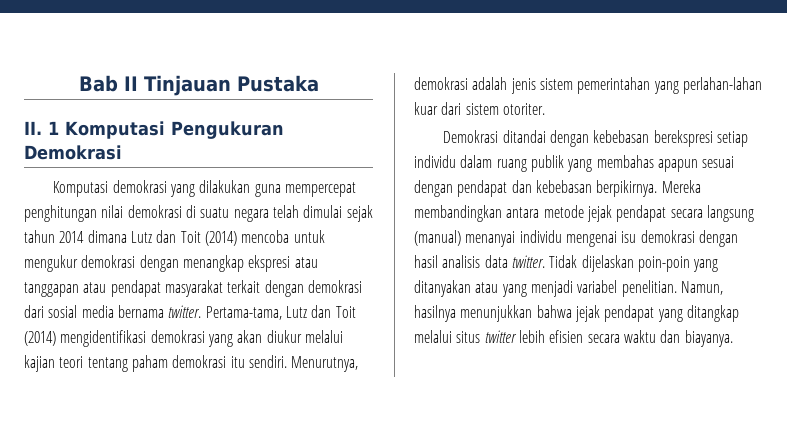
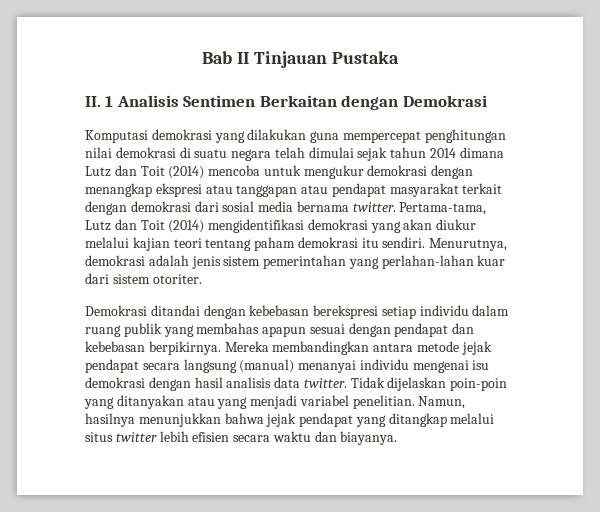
[65,121,284,139] Komputasi Pengukuran -> [116,95,399,110] Analisis Sentimen Berkaitan dengan

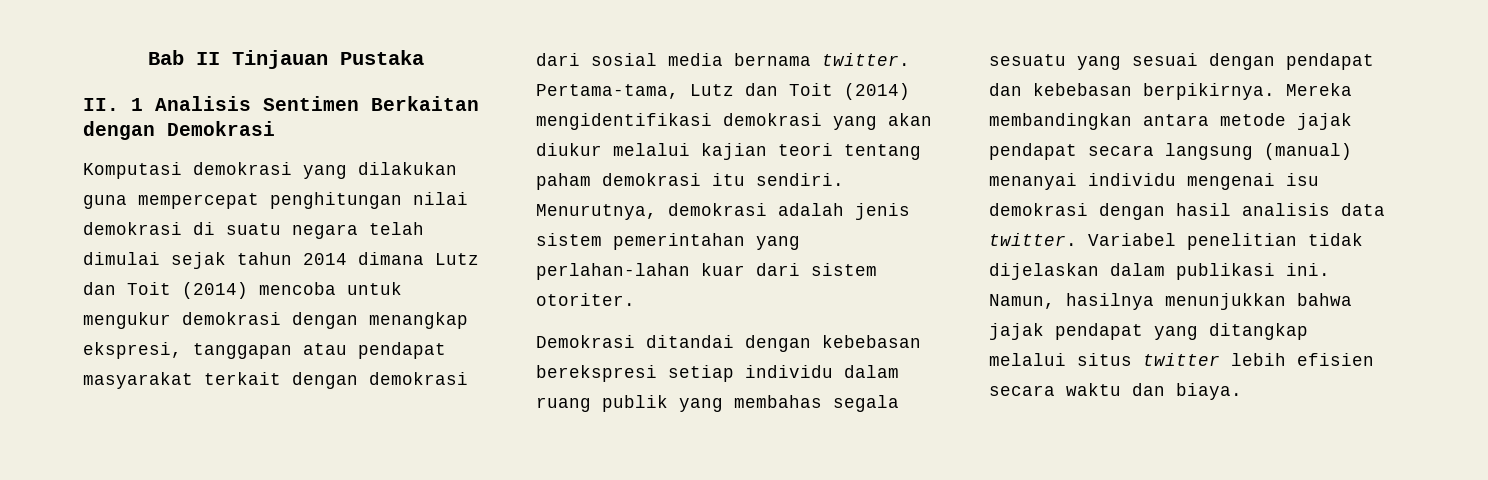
[155,183,233,197] ekspresi atau -> [83,342,182,359] ekspresi,
[262,326,307,337] apapun -> [833,395,899,412] [989,54,1121,70] segala sesuatu yang
[461,341,492,355] jejak -> [1297,113,1352,130] jajak
[350,377,508,391] [84,395,415,409] Tidak dijelaskan poin-poin yang ditanyakan atau yang menjadi variabel penelitian. -> [1088,233,1363,250] [989,263,1330,280] Variabel penelitian tidak dijelaskan dalam publikasi ini.
[266,413,297,427] jejak -> [989,323,1044,340] jajak
[340,431,398,445] biayanya. -> [1176,383,1242,400] biaya.

